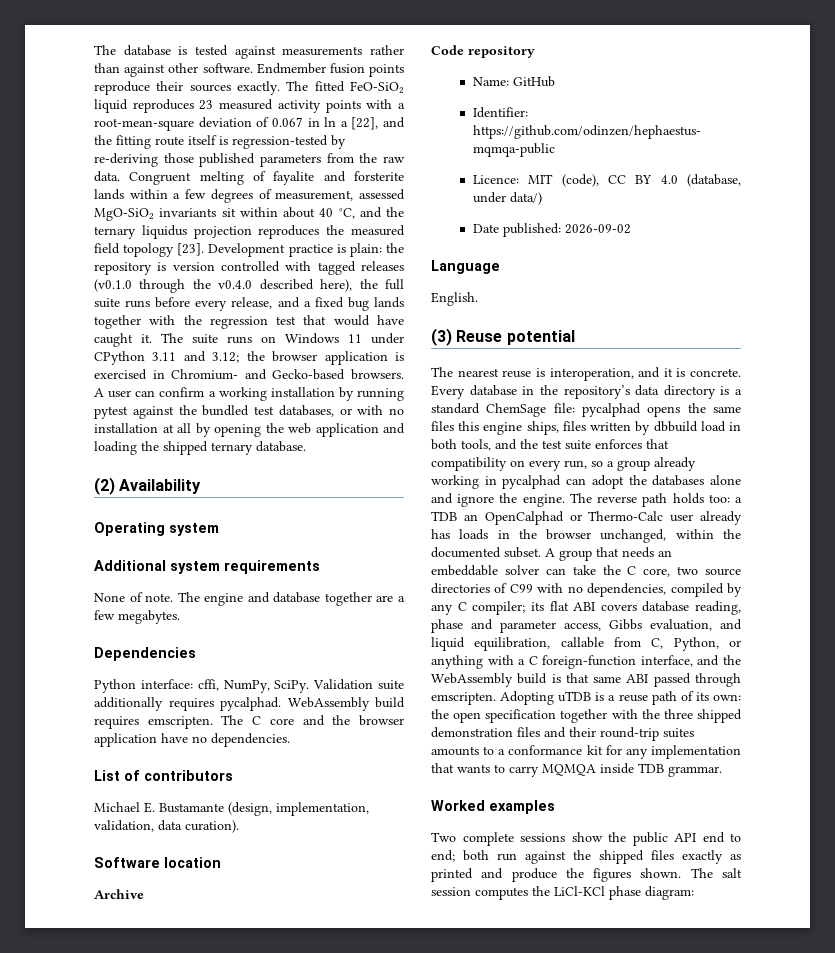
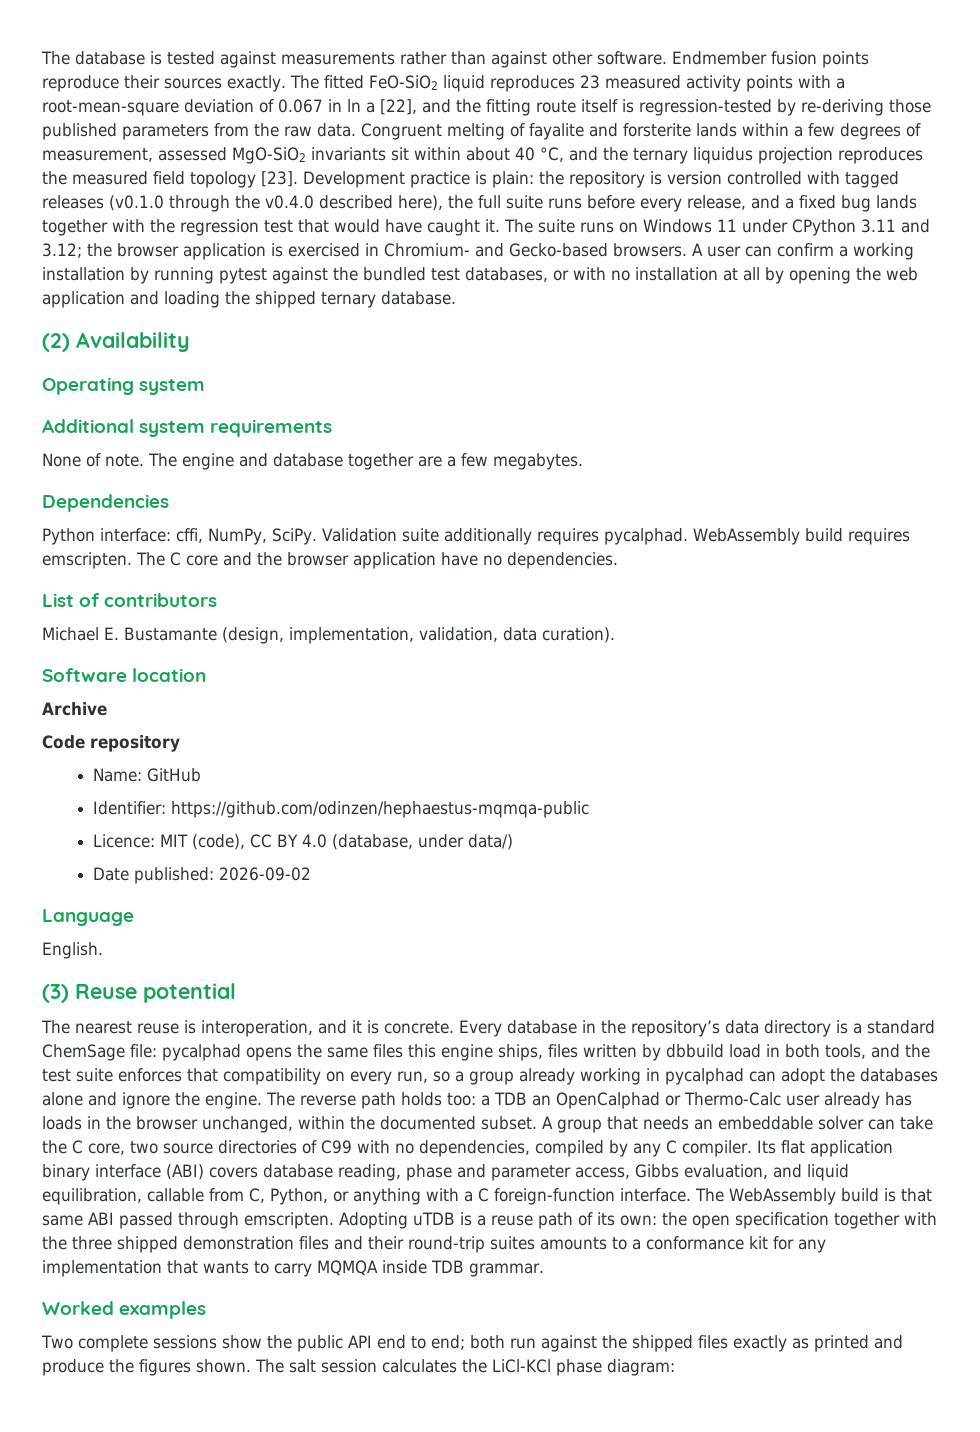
[472,601,596,615] compiler; its flat ABI -> [682,1140,893,1157] [42,1164,204,1181] compiler. Its flat application binary interface (ABI)
[640,655,741,667] interface, and the -> [620,1188,724,1202] interface. The
[475,887,528,900] computes -> [382,1359,457,1373] calculates

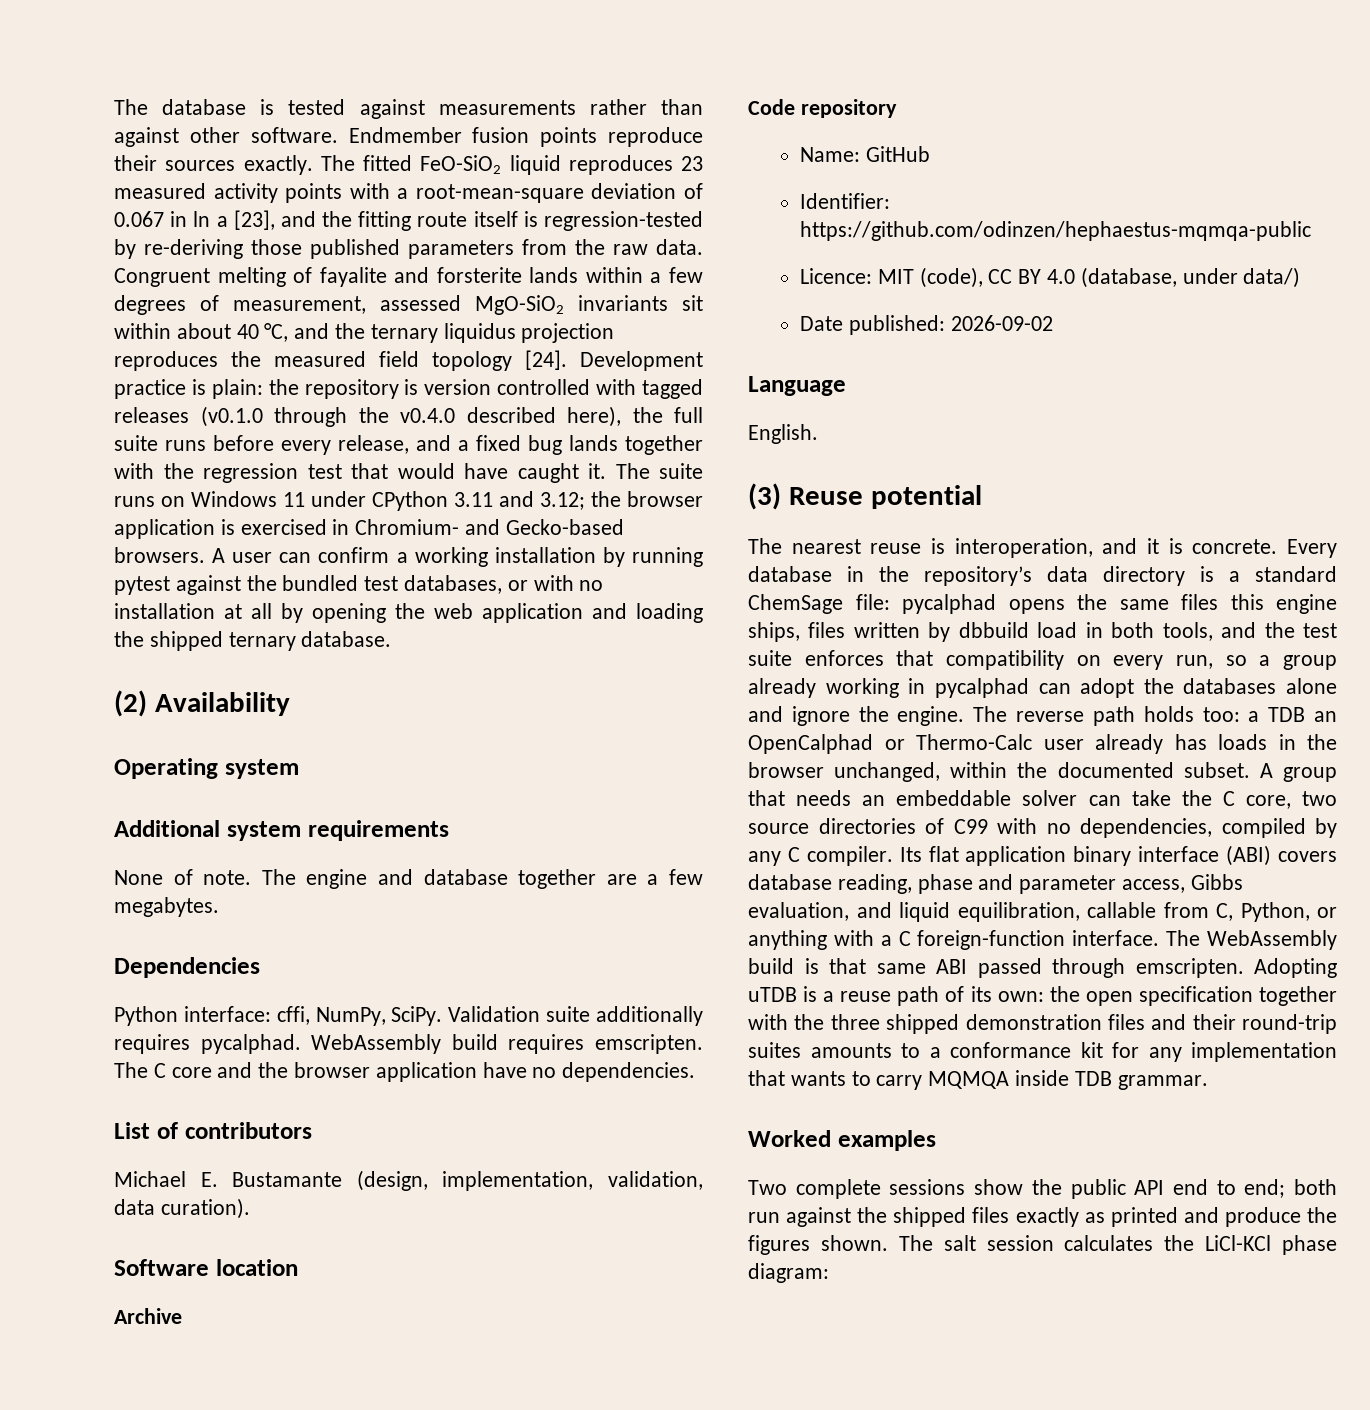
[380,99,417,115] [22], -> [233,210,275,230] [23],
[261,171,298,187] [23]. -> [525,350,567,370] [24].

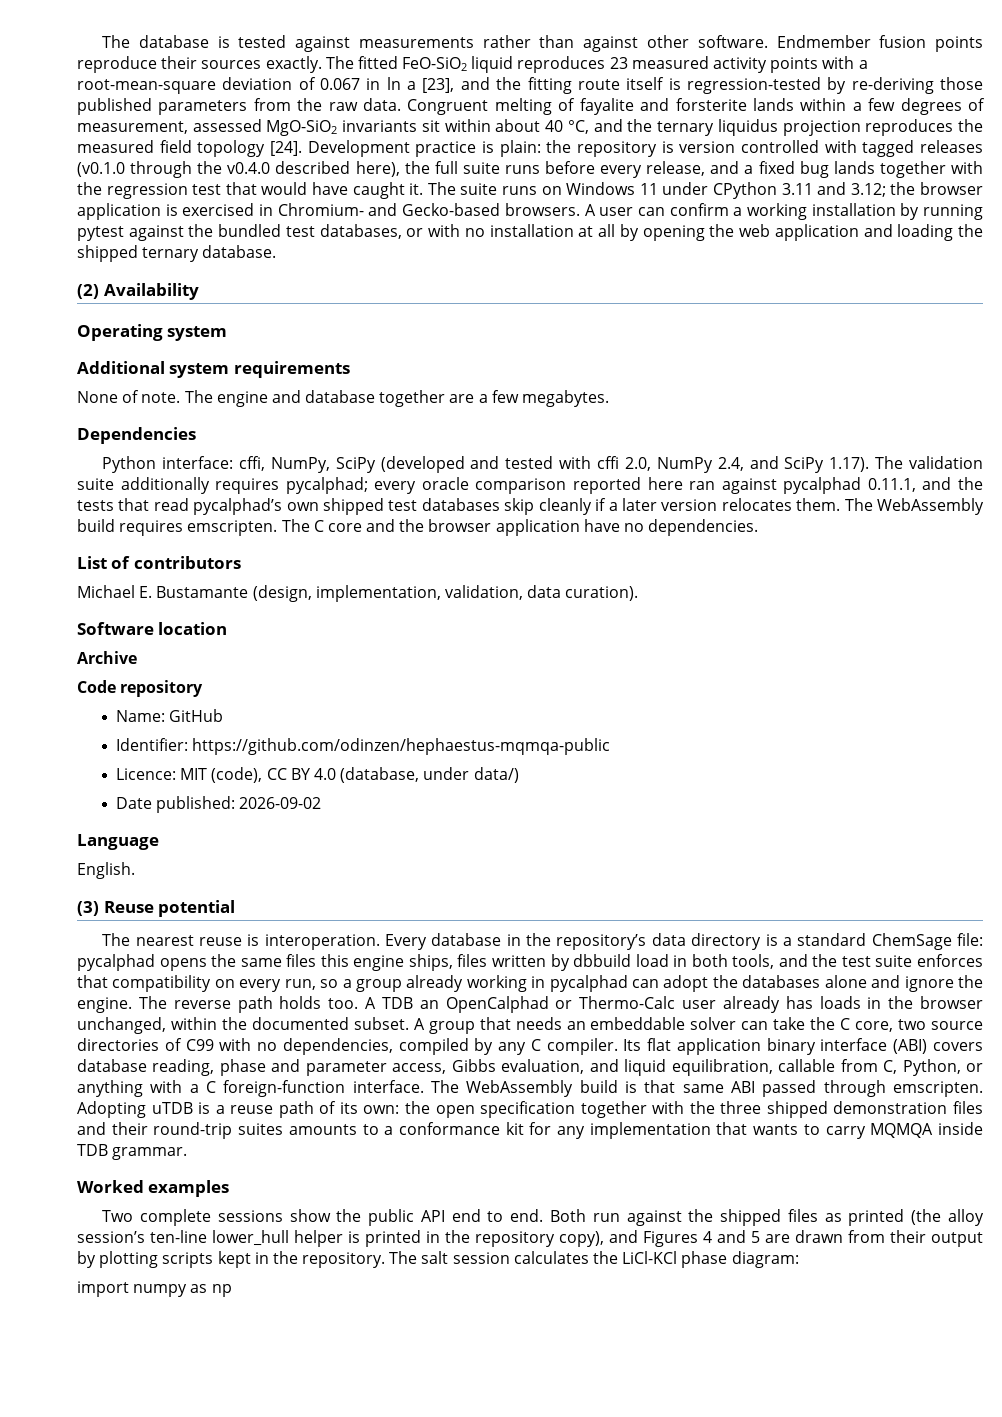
[391,1006,703,1026] [114,1034,301,1054] SciPy. Validation suite additionally requires pycalphad. -> [335,456,983,473] [77,477,983,494] [77,498,873,515] SciPy (developed and tested with cffi 2.0, NumPy 2.4, and SciPy 1.17). The validation suite additionally requires pycalphad; every oracle comparison reported here ran against pycalphad 0.11.1, and the tests that read pycalphad’s own shipped test databases skip cleanly if a later version relocates them. The
[954,538,1278,558] interoperation, and it is concrete. -> [264,934,380,950] interoperation.
[1202,707,1260,722] too: a -> [328,997,376,1009] too. A
[1244,1179,1337,1198] end; both -> [510,1209,586,1222] end. Both
[1015,1207,1079,1227] exactly -> (818, 1215) none
[1183,1207,1337,1227] [748,1235,888,1255] and produce the figures shown. -> [911,1209,984,1226] [77,1230,983,1247] [77,1251,386,1268] (the alloy session’s ten-line lower_hull helper is printed in the repository copy), and Figures 4 and 5 are drawn from their output by plotting scripts kept in the repository.
(829, 1273) none -> [77,1281,232,1297] // import numpy as np

